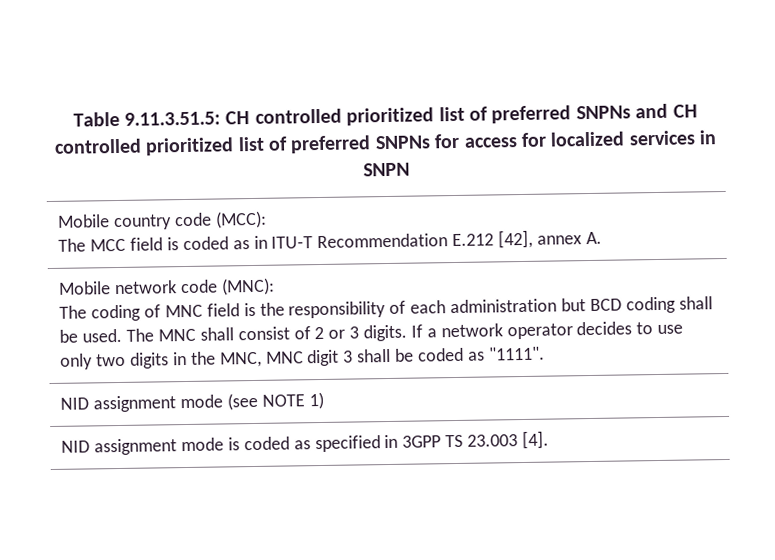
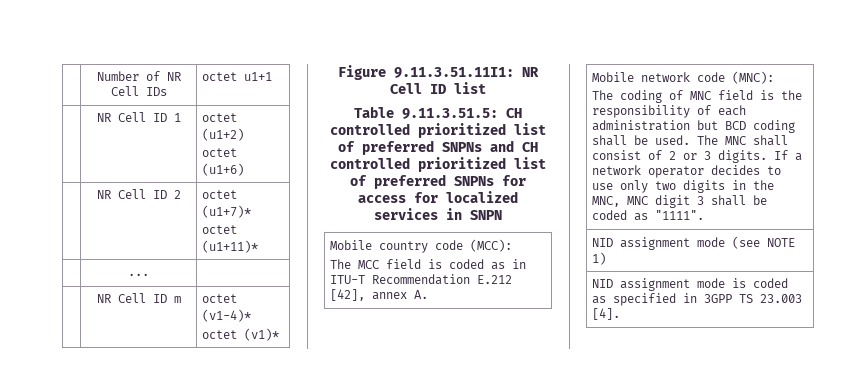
(72, 119) none -> [96,71,182,81] [110,86,167,96] [201,72,272,81] [96,112,181,122] [201,113,237,122] [201,128,244,141] [201,148,237,157] [201,163,244,176] [96,189,181,199] [201,190,237,199] [201,205,251,218] [201,225,237,234] [201,240,258,253] [128,273,149,276] [96,293,181,303] [201,294,237,303] [201,309,251,322] [201,328,279,341] [338,65,539,80] [390,82,486,94] | Number of NR Cell IDs | octet u1+1 // | NR Cell ID 1 | octet (u1+2) // octet (u1+6) // | NR Cell ID 2 | octet (u1+7)* // octet (u1+11)* // | ... | // | NR Cell ID m | octet (v1-4)* // octet (v1)* // Figure 9.11.3.51.11I1: NR Cell ID list //

